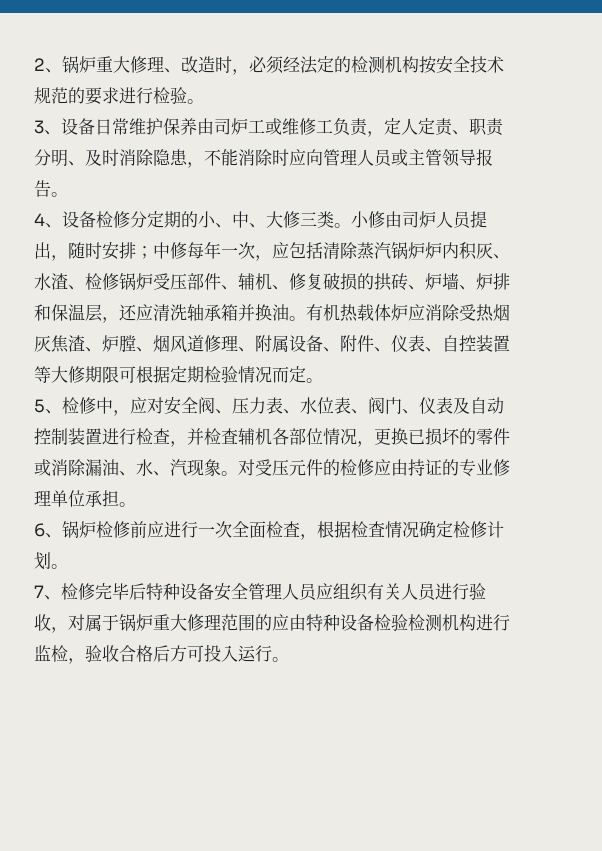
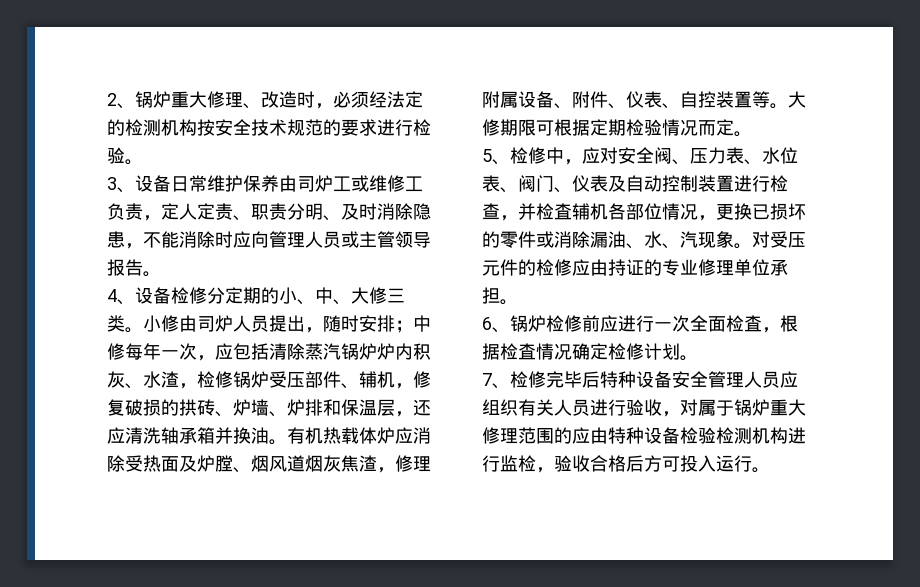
[68,285,85,290] 、 -> [179,383,197,389] ，
[272,285,289,290] 、 -> [395,383,413,389] ，
[493,304,510,321] [34,335,102,353] 烟灰焦渣、 -> [161,456,197,472] 面及
[204,335,255,352] 修理、 -> [305,455,431,473] 烟灰焦渣，修理
(51, 374) none -> [770,103,788,109] 。

